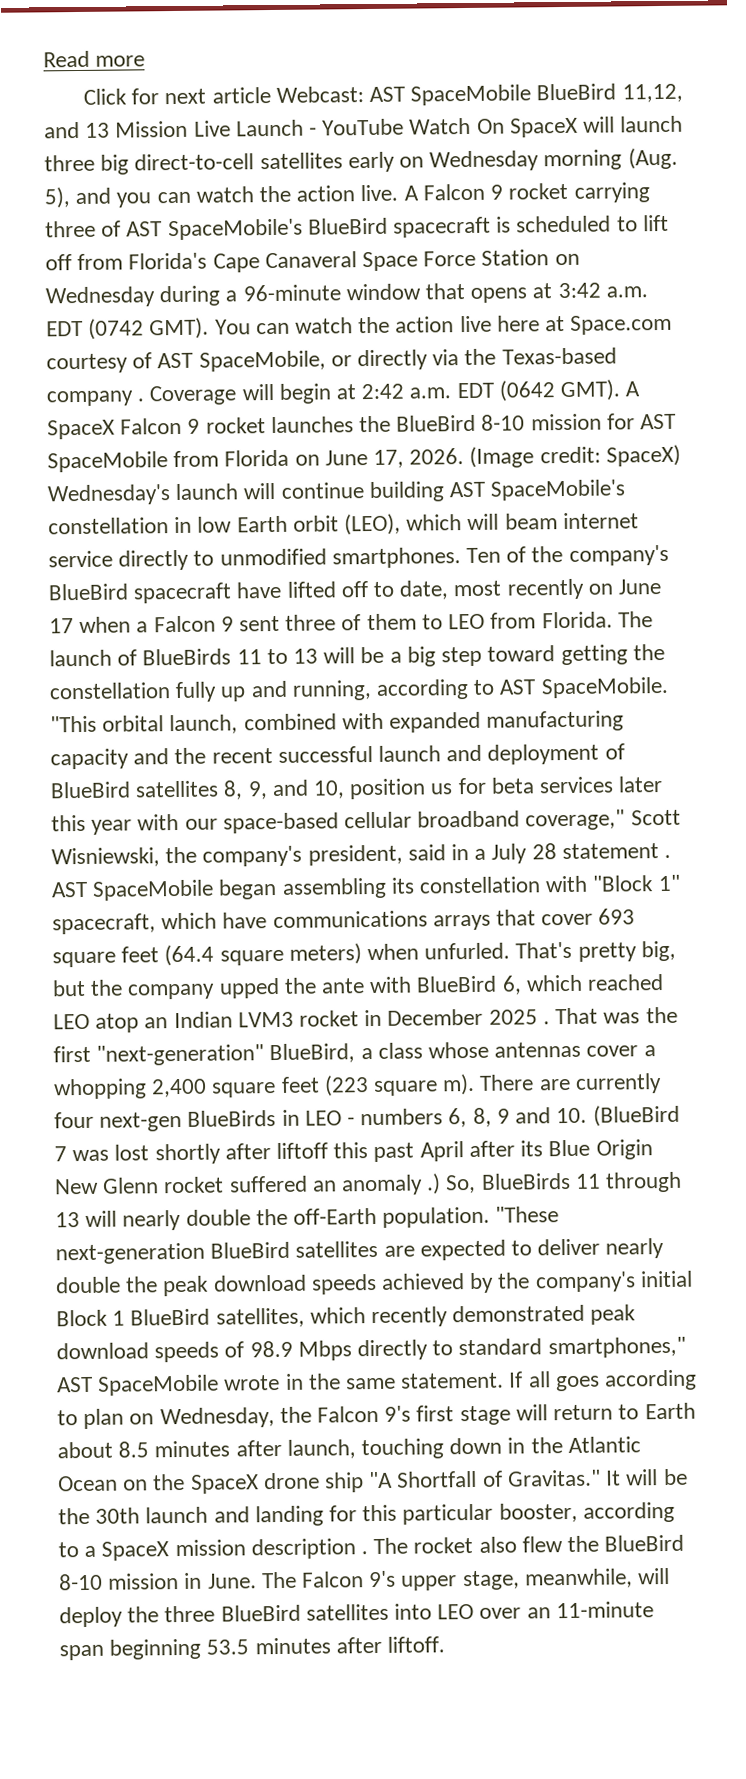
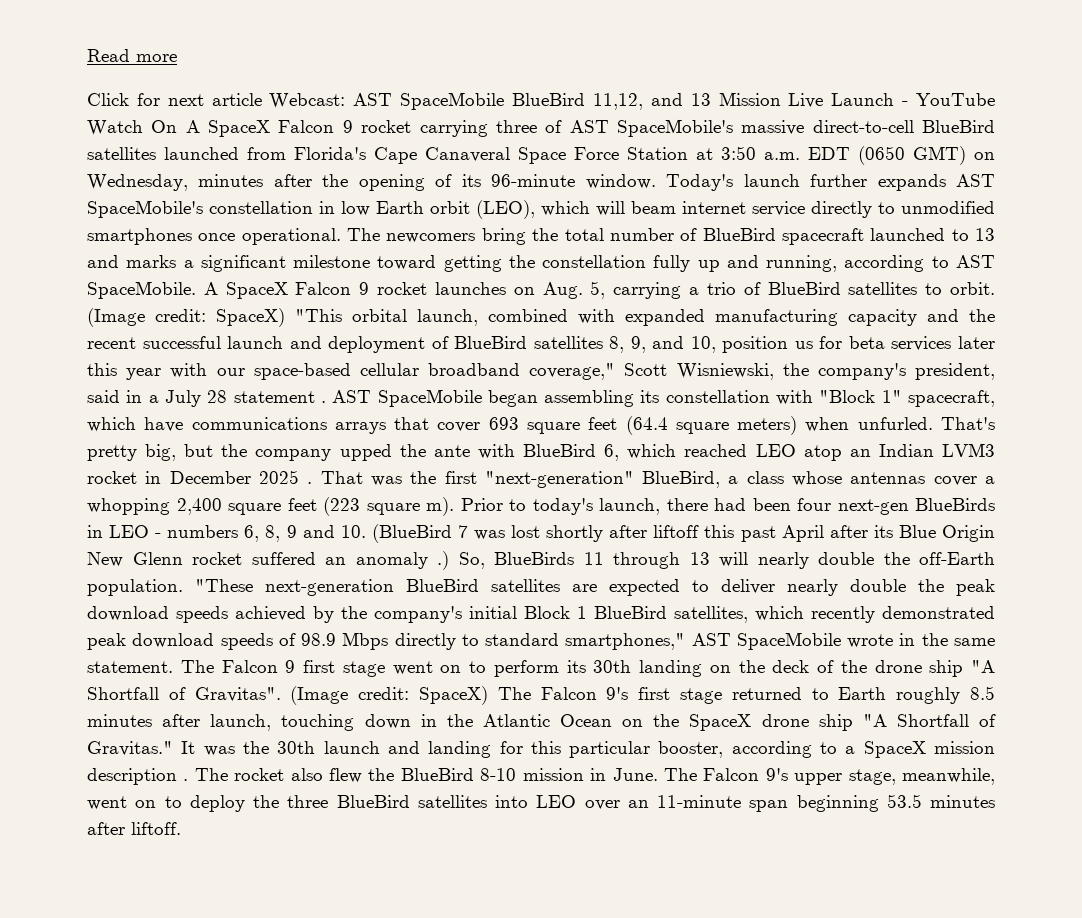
[509,115,684,138] [44,147,678,175] [44,184,419,209] SpaceX will launch three big direct-to-cell satellites early on Wednesday morning (Aug. 5), and you can watch the action live. A -> [185,120,271,137] A SpaceX
[307,214,669,238] [45,254,72,271] BlueBird spacecraft is scheduled to lift off -> [741,120,995,135] [87,147,239,160] massive direct-to-cell BlueBird satellites launched
[554,253,580,266] [45,282,648,308] [46,314,673,340] [46,347,617,374] [46,379,641,407] [47,413,677,440] [47,444,681,473] [47,481,445,506] on Wednesday during a 96-minute window that opens at 3:42 a.m. EDT (0742 GMT). You can watch the action live here at Space.com courtesy of AST SpaceMobile, or directly via the Texas-based company . Coverage will begin at 2:42 a.m. EDT (0642 GMT). A SpaceX Falcon 9 rocket launches the BlueBird 8-10 mission for AST SpaceMobile from Florida on June 17, 2026. (Image credit: SpaceX) Wednesday's launch will continue building -> [696,146,995,165] [87,174,946,191] at 3:50 a.m. EDT (0650 GMT) on Wednesday, minutes after the opening of its 96-minute window. Today's launch further expands
[331,544,669,569] [48,578,662,604] [49,611,653,634] [49,646,483,667] smartphones. Ten of the company's BlueBird spacecraft have lifted off to date, most recently on June 17 when a Falcon 9 sent three of them to LEO from Florida. The launch of BlueBirds 11 to 13 will be a big step -> [87,228,996,245] [87,255,371,272] smartphones once operational. The newcomers bring the total number of BlueBird spacecraft launched to 13 and marks a significant milestone
(669, 687) none -> [203,281,996,299] [87,308,285,327] A SpaceX Falcon 9 rocket launches on Aug. 5, carrying a trio of BlueBird satellites to orbit. (Image credit: SpaceX)
[479,1073,662,1094] There are currently -> [460,498,791,515] Prior to today's launch, there had been
[508,1369,698,1392] [57,1406,312,1430] If all goes according to plan on Wednesday, the -> [180,660,995,677] [87,686,531,705] The Falcon 9 first stage went on to perform its 30th landing on the deck of the drone ship "A Shortfall of Gravitas". (Image credit: SpaceX) The
[515,1404,614,1421] will return -> [731,687,802,700] returned
[57,1441,113,1459] about -> [896,687,961,704] roughly
[625,1468,688,1486] will be -> [203,746,235,756] was
[638,1567,671,1585] will -> [87,796,182,810] went on to

